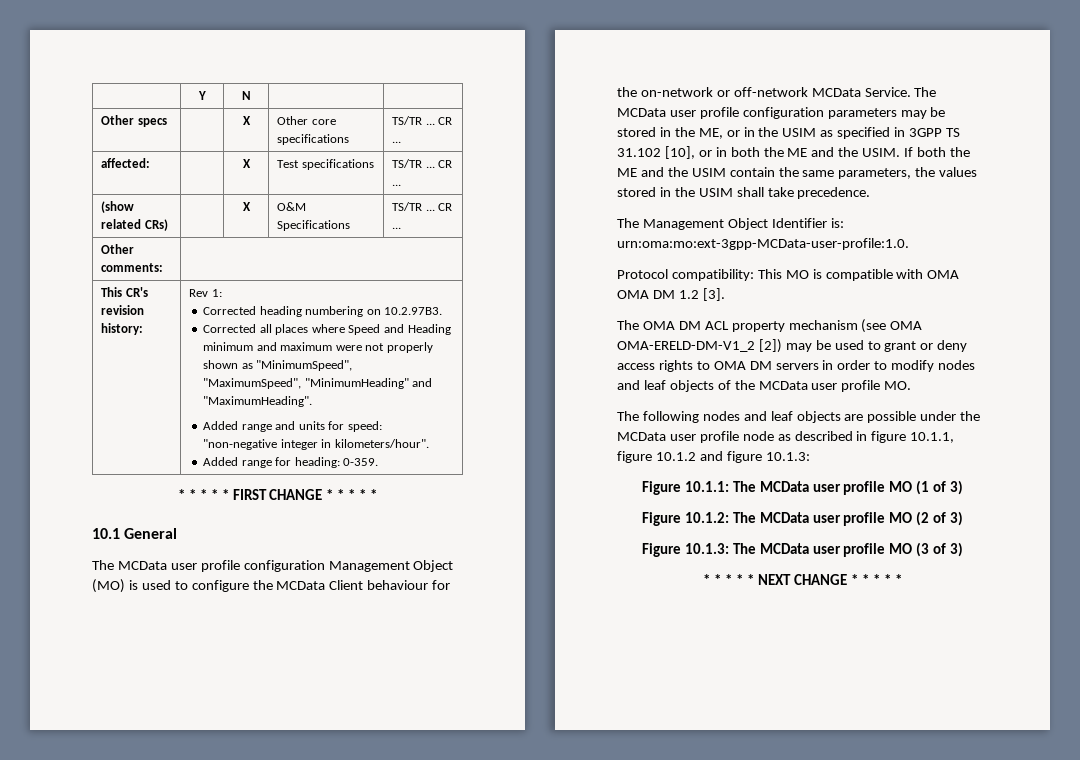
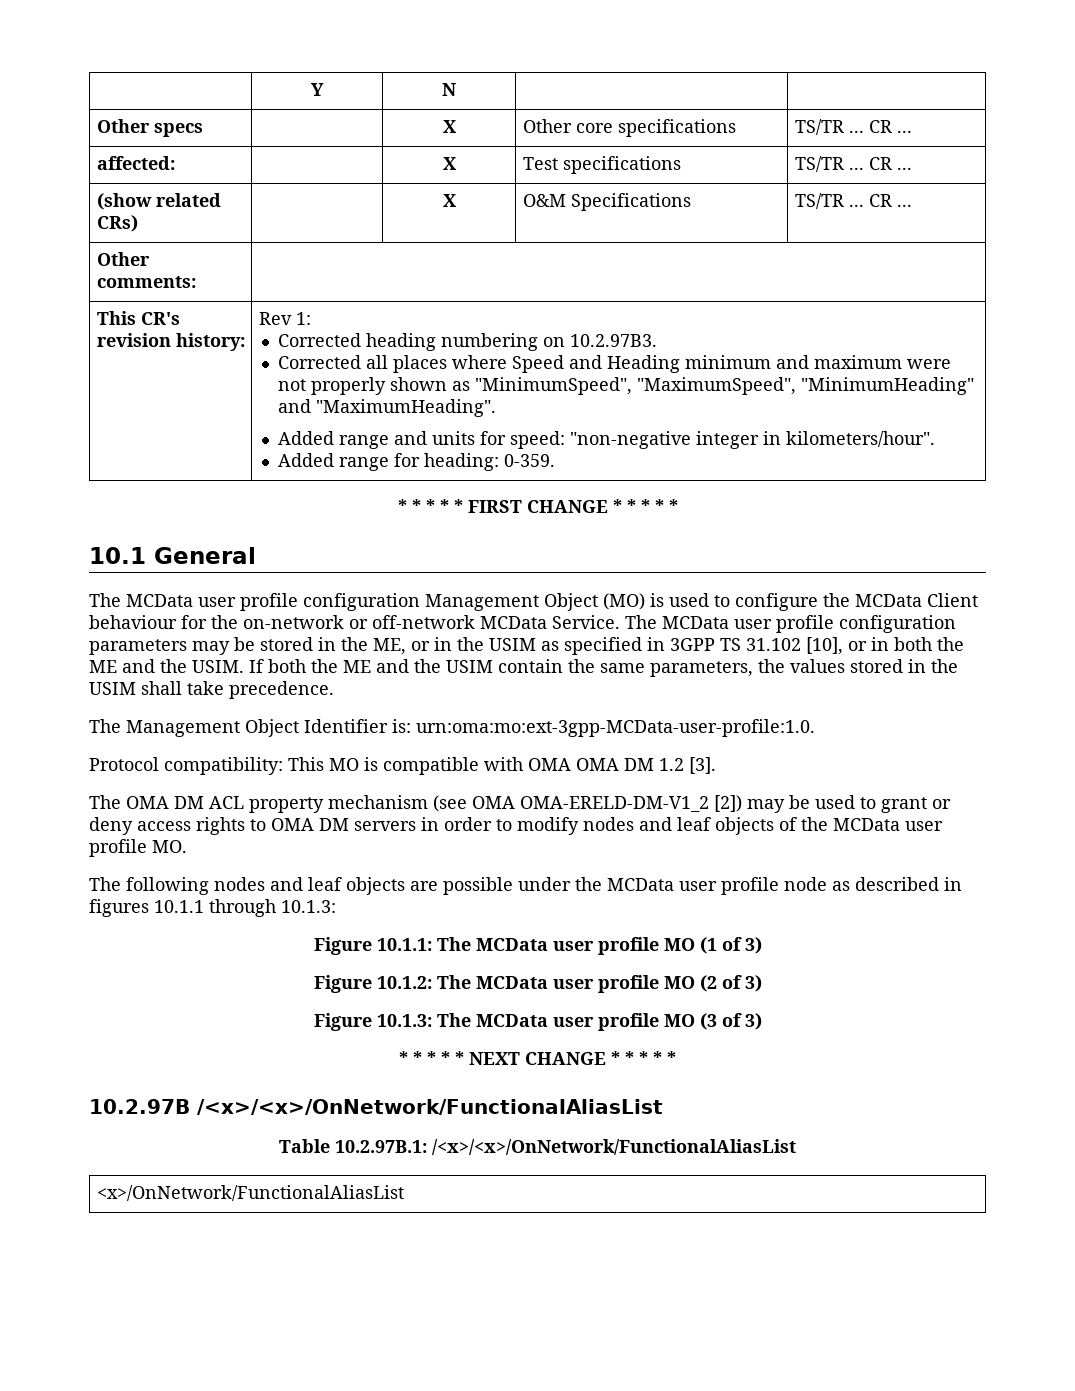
[871,431,955,443] [617,451,762,463] figure 10.1.1, figure 10.1.2 and figure -> [89,899,276,917] figures 10.1.1 through
(902, 579) none -> [89,1099,663,1115] [279,1139,796,1155] [96,1185,404,1201] // 10.2.97B /<x>/<x>/OnNetwork/FunctionalAliasList // Table 10.2.97B.1: /<x>/<x>/OnNetwork/FunctionalAliasList // <x>/OnNetwork/FunctionalAliasList

